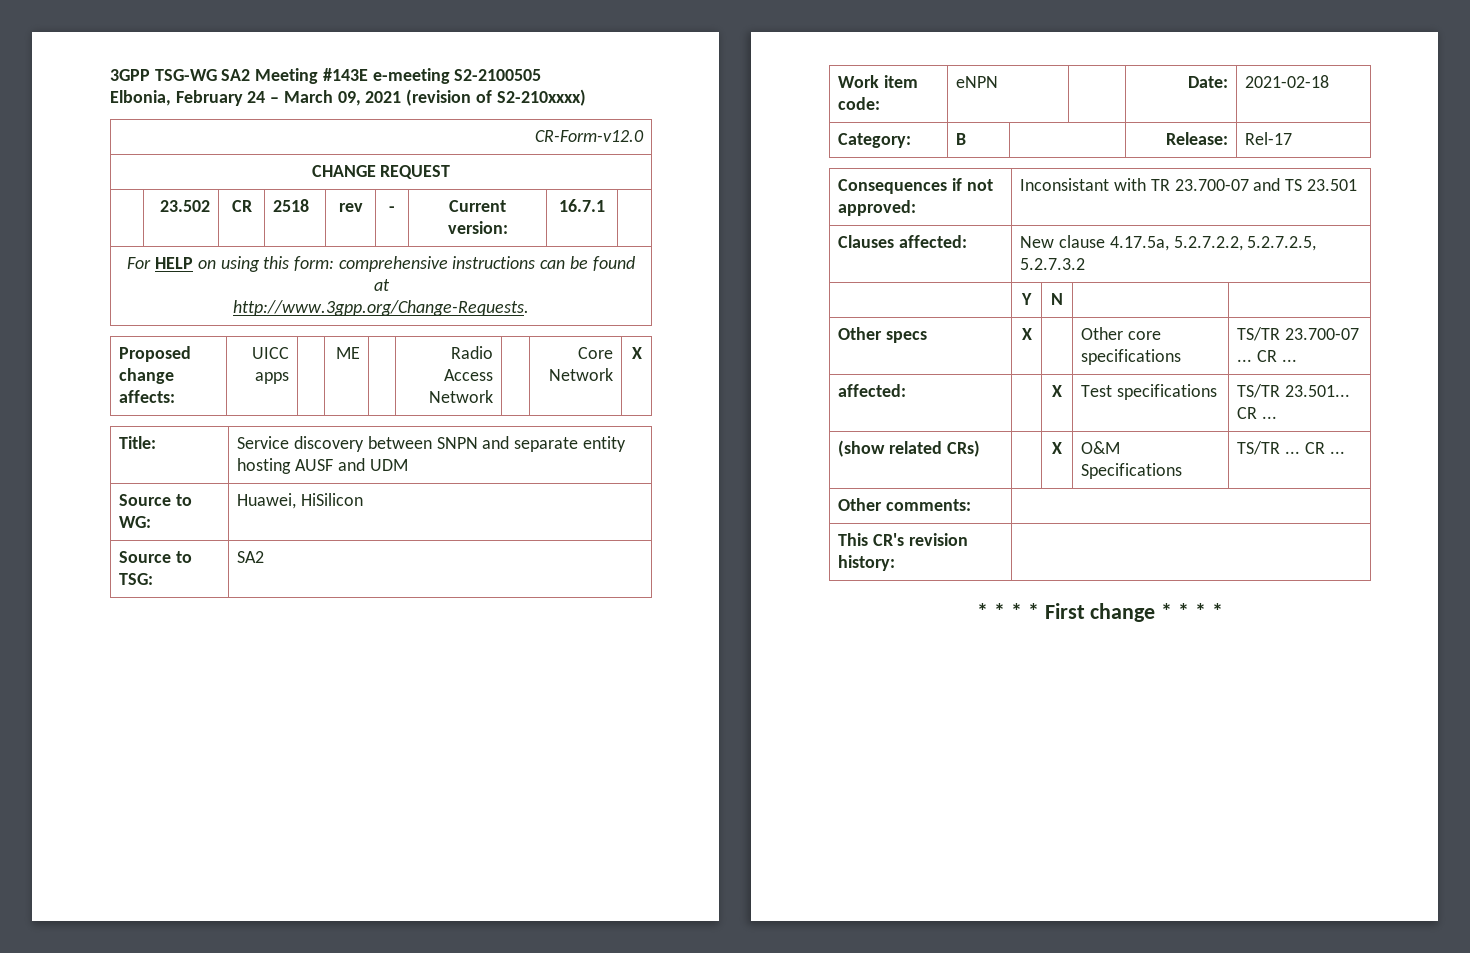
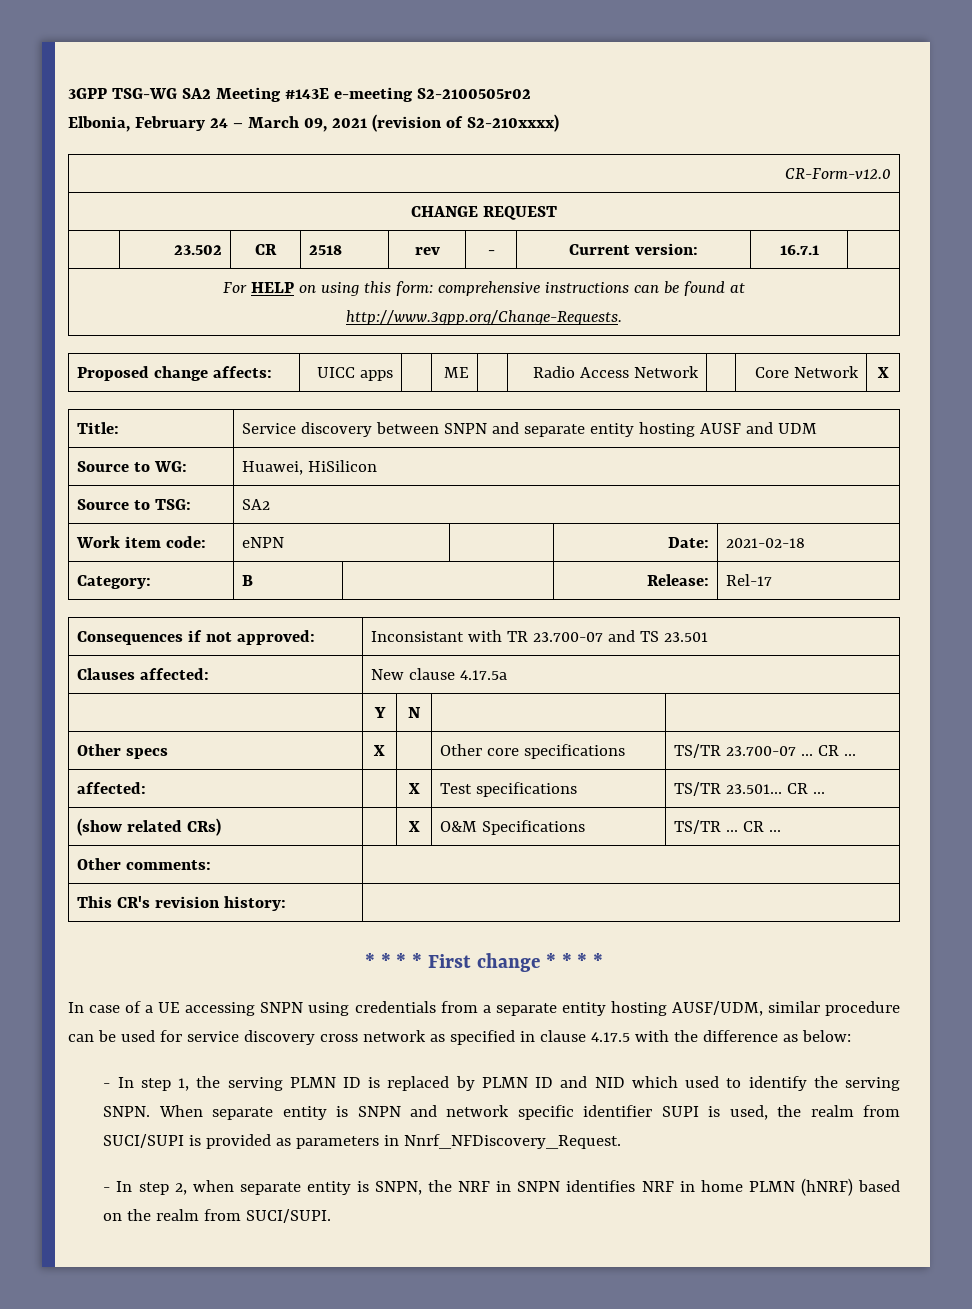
[454,69,542,81] S2-2100505 -> [416,88,531,99] S2-2100505r02
[1109,236,1317,251] [1020,258,1086,270] 4.17.5a, 5.2.7.2.2, 5.2.7.2.5, 5.2.7.3.2 -> [460,670,508,680] 4.17.5a
(1224, 611) none -> [68,1001,900,1016] [68,1030,851,1045] [103,1076,901,1091] [103,1105,900,1120] [103,1134,622,1149] [103,1178,900,1196] [103,1209,332,1223] // In case of a UE accessing SNPN using credentials from a separate entity hosting AUSF/UDM, similar procedure can be used for service discovery cross network as specified in clause 4.17.5 with the difference as below: // - In step 1, the serving PLMN ID is replaced by PLMN ID and NID which used to identify the serving SNPN. When separate entity is SNPN and network specific identifier SUPI is used, the realm from SUCI/SUPI is provided as parameters in Nnrf_NFDiscovery_Request. // - In step 2, when separate entity is SNPN, the NRF in SNPN identifies NRF in home PLMN (hNRF) based on the realm from SUCI/SUPI.

